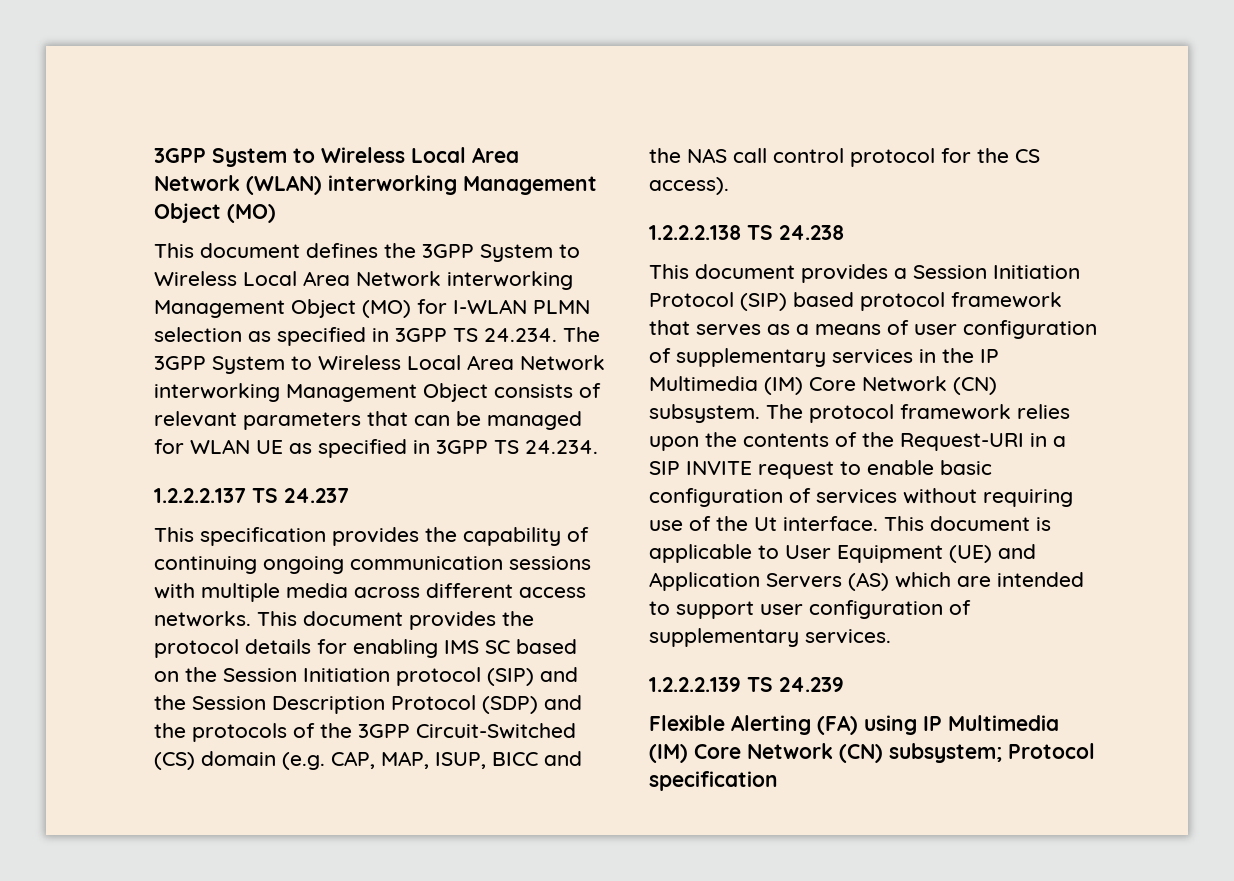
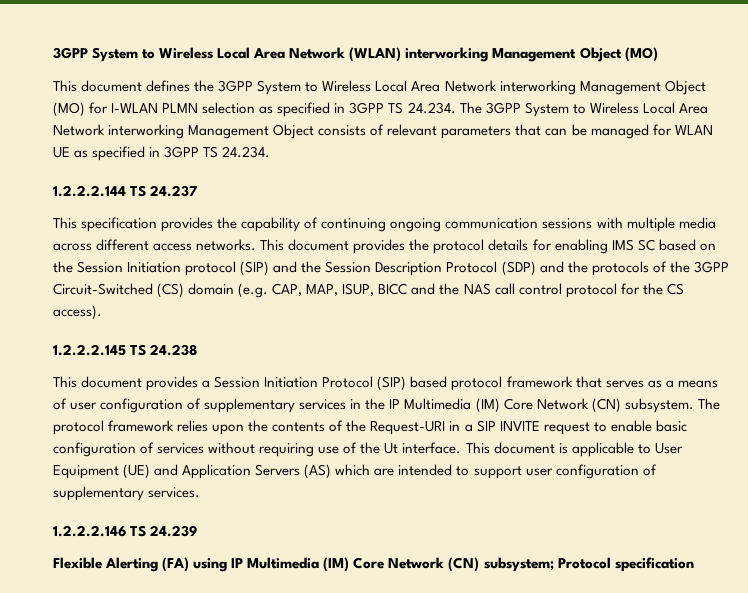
[154,488,246,503] 1.2.2.2.137 -> [53,185,126,197] 1.2.2.2.144
[649,225,741,240] 1.2.2.2.138 -> [53,344,126,356] 1.2.2.2.145
[649,677,741,692] 1.2.2.2.139 -> [53,525,126,537] 1.2.2.2.146

